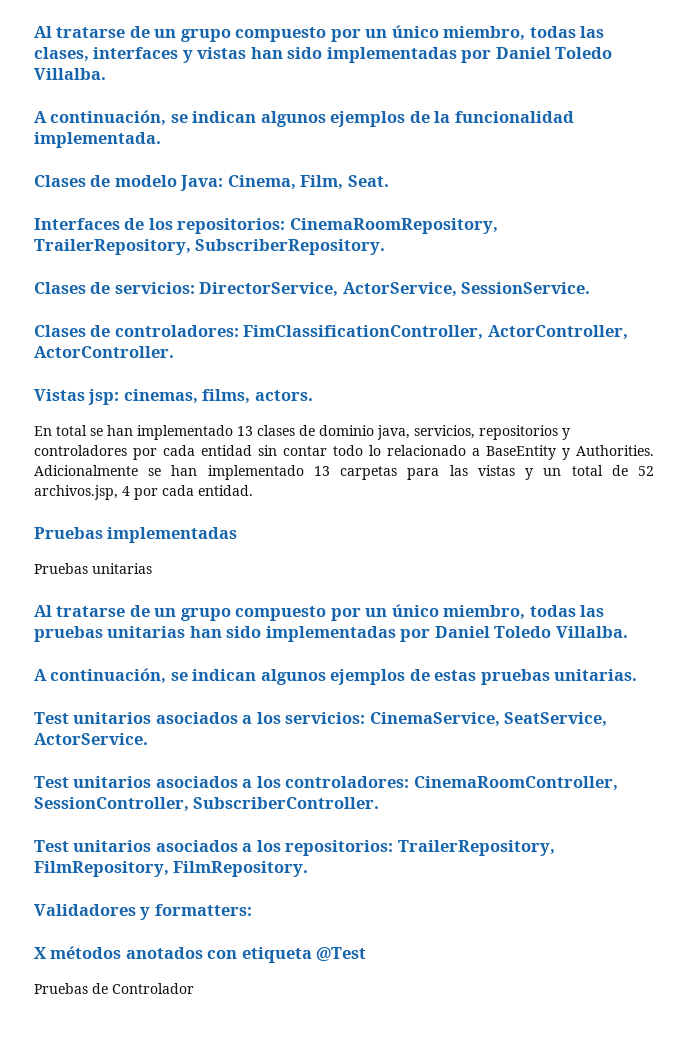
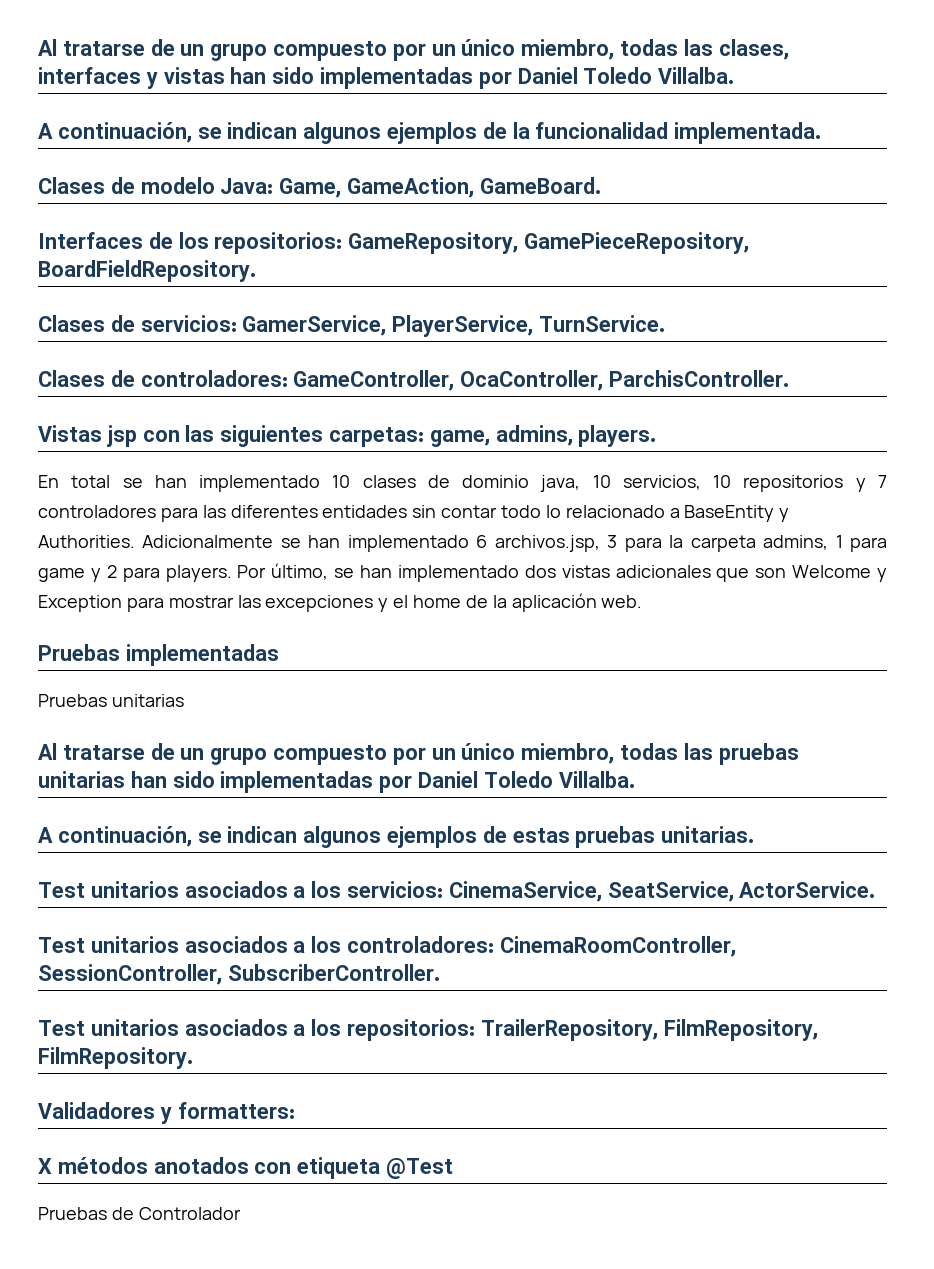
[227,175,389,190] Cinema, Film, Seat. -> [279,177,601,198] Game, GameAction, GameBoard.
[289,218,498,234] [34,239,386,255] CinemaRoomRepository, TrailerRepository, SubscriberRepository. -> [348,232,750,254] [38,260,256,282] GameRepository, GamePieceRepository, BoardFieldRepository.
[199,282,591,297] DirectorService, ActorService, SessionService. -> [242,315,666,337] GamerService, PlayerService, TurnService.
[243,325,628,340] [34,346,174,358] [34,389,313,405] FimClassificationController, ActorController, ActorController. // Vistas jsp: cinemas, films, actors. -> [293,370,790,391] [38,425,657,447] GameController, OcaController, ParchisController. // Vistas jsp con las siguientes carpetas: game, admins, players.
[237,426,253,436] 13 -> [332,475,351,488] 10
[414,425,570,440] [34,445,252,460] servicios, repositorios y controladores por cada entidad -> [592,475,887,492] [38,505,408,522] 10 servicios, 10 repositorios y 7 controladores para las diferentes entidades
[313,465,655,480] [34,485,253,500] 13 carpetas para las vistas y un total de 52 archivos.jsp, 4 por cada entidad. -> [476,535,887,552] [38,563,887,582] [38,593,643,612] 6 archivos.jsp, 3 para la carpeta admins, 1 para game y 2 para players. Por último, se han implementado dos vistas adicionales que son Welcome y Exception para mostrar las excepciones y el home de la aplicación web.

